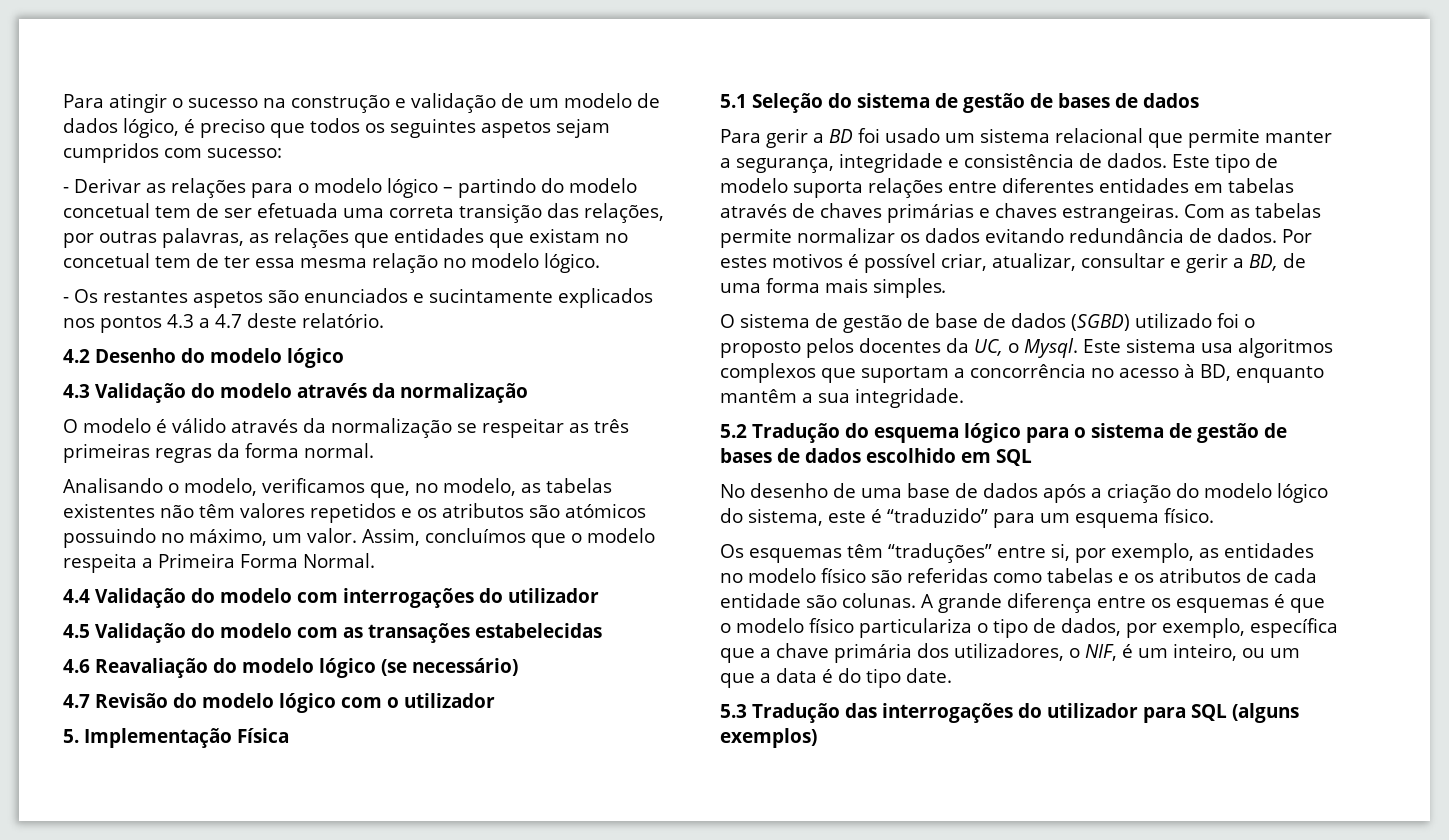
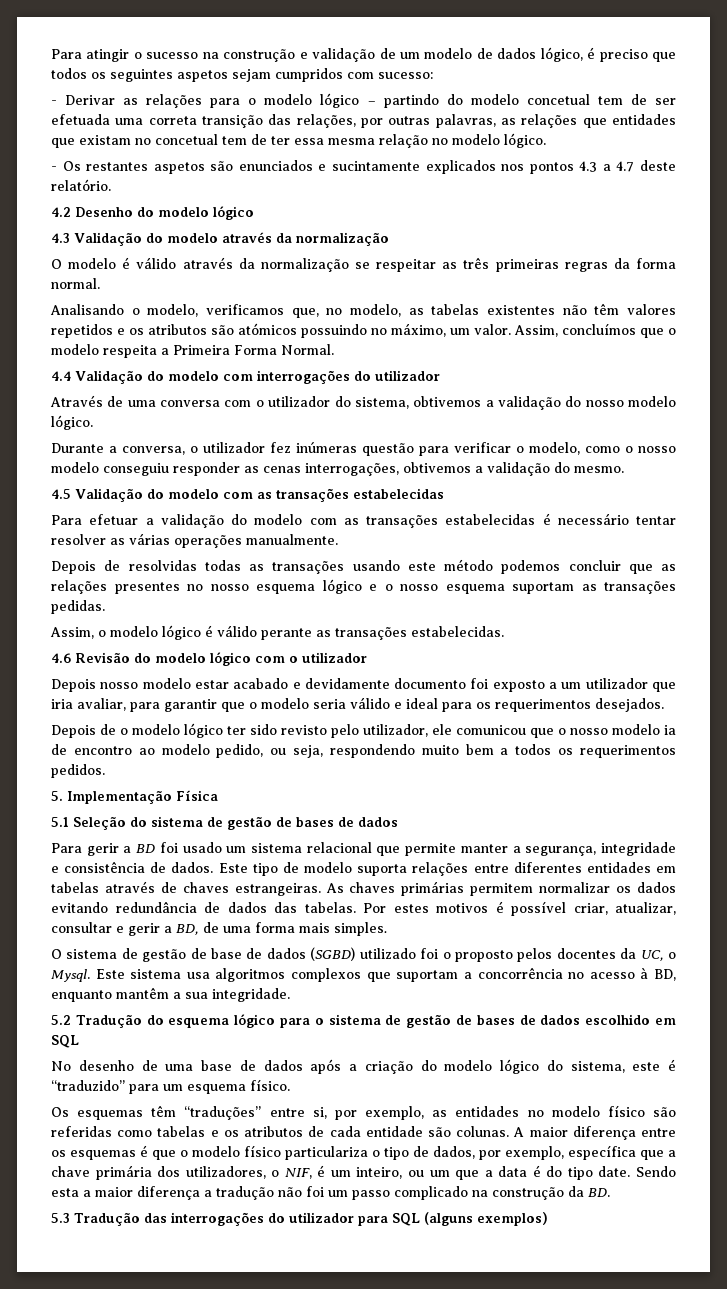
(599, 595) none -> [50,395,676,410] [51,415,93,430] [51,442,676,456] [51,462,624,476] // Através de uma conversa com o utilizador do sistema, obtivemos a validação do nosso modelo lógico. // Durante a conversa, o utilizador fez inúmeras questão para verificar o modelo, como o nosso modelo conseguiu responder as cenas interrogações, obtivemos a validação do mesmo.
[63,658,518,678] [63,694,90,708] 4.6 Reavaliação do modelo lógico (se necessário) // 4.7 -> [51,513,676,528] [51,533,338,548] [51,559,676,574] [51,579,676,594] [51,600,105,614] [50,625,504,640] [51,653,71,663] Para efetuar a validação do modelo com as transações estabelecidas é necessário tentar resolver as várias operações manualmente. // Depois de resolvidas todas as transações usando este método podemos concluir que as relações presentes no nosso esquema lógico e o nosso esquema suportam as transações pedidas. // Assim, o modelo lógico é válido perante as transações estabelecidas. // 4.6
(495, 700) none -> [51,678,676,692] [51,697,664,712] [51,723,676,738] [51,744,676,758] [51,764,105,778] // Depois nosso modelo estar acabado e devidamente documento foi exposto a um utilizador que iria avaliar, para garantir que o modelo seria válido e ideal para os requerimentos desejados. // Depois de o modelo lógico ter sido revisto pelo utilizador, ele comunicou que o nosso modelo ia de encontro ao modelo pedido, ou seja, respondendo muito bem a todos os requerimentos pedidos.
[887,203,1321,223] [720,228,792,248] primárias e chaves estrangeiras. Com as tabelas permite -> [234,881,534,896] estrangeiras. As chaves primárias permitem
[1217,228,1277,243] dados. -> [227,902,356,913] dados das tabelas.
[938,593,1002,613] grande -> [529,1127,568,1137] maior
(952, 675) none -> [635,1166,676,1177] [51,1186,610,1200] Sendo esta a maior diferença a tradução não foi um passo complicado na construção da BD.

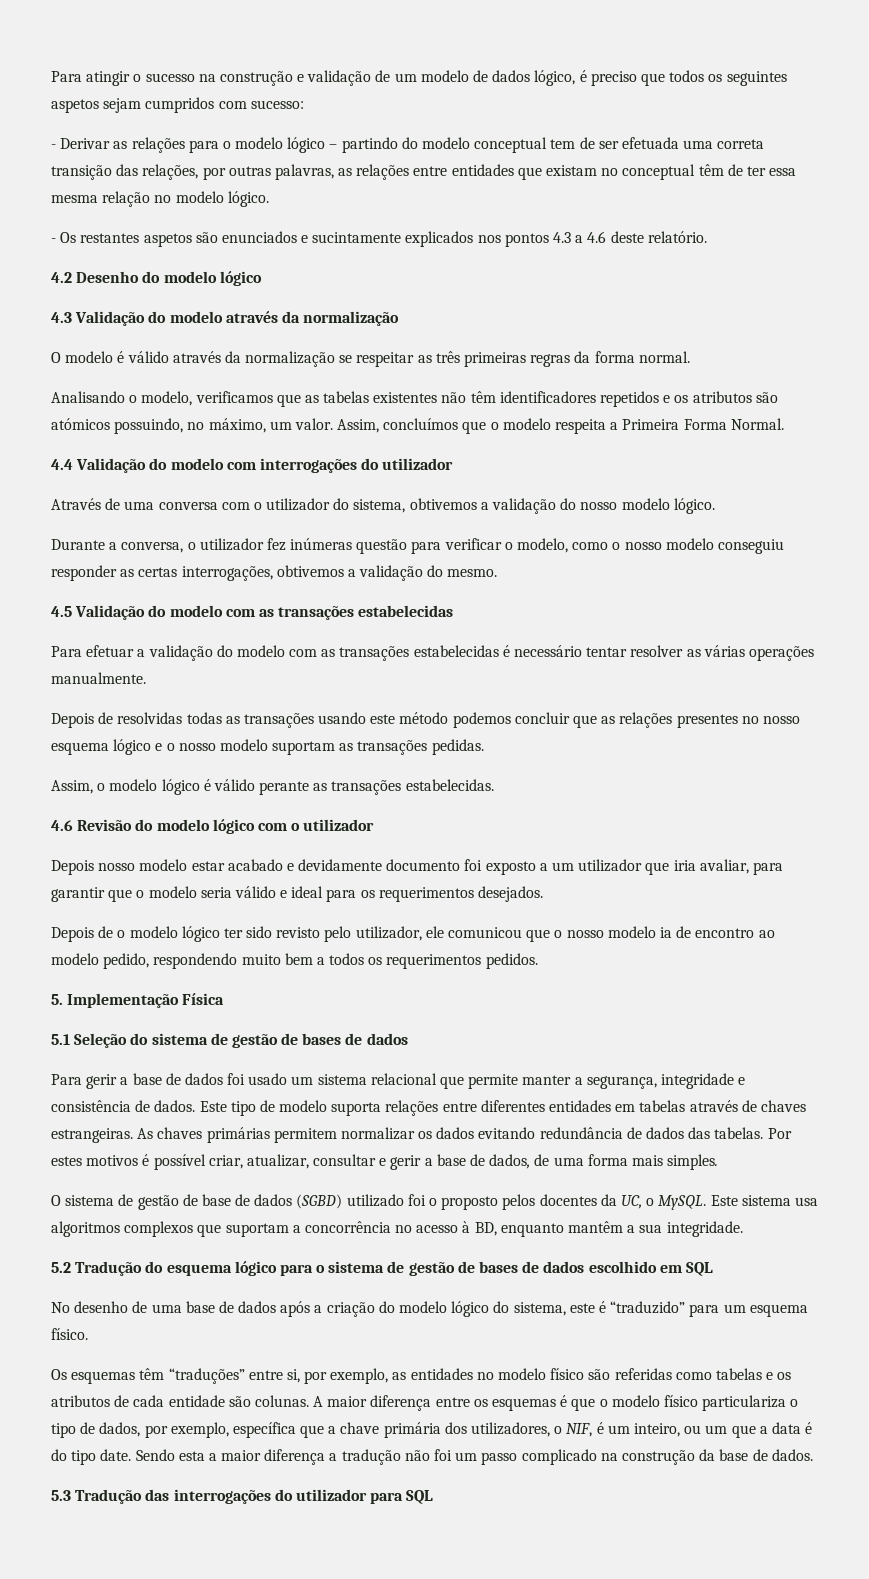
[526,94,590,105] concetual -> [474,137,548,153] conceptual
[582,118,607,128] que -> [413,166,448,176] entre
[155,134,247,145] concetual tem -> [622,164,724,180] conceptual têm
[616,161,635,172] 4.7 -> [587,231,607,243] 4.6
[291,304,401,318] que, no modelo, -> [276,394,301,407] que
[627,304,676,315] valores -> [499,391,596,403] identificadores
[301,324,367,338] possuindo -> [114,418,184,434] possuindo,
[263,466,301,473] cenas -> [138,567,178,577] certas
[445,584,505,594] esquema -> [219,739,268,751] modelo
[270,745,324,758] ou seja, -> (150, 961) none
[136,844,156,853] BD -> [132,1073,223,1085] base de dados
[176,924,199,935] BD, -> [436,1154,531,1169] base de dados,
[51,969,90,982] Mysql. -> [658,1195,707,1210] MySQL.
[588,1188,610,1197] BD. -> [719,1449,813,1461] base de dados.
[424,1212,548,1226] (alguns exemplos) -> (434, 1497) none

